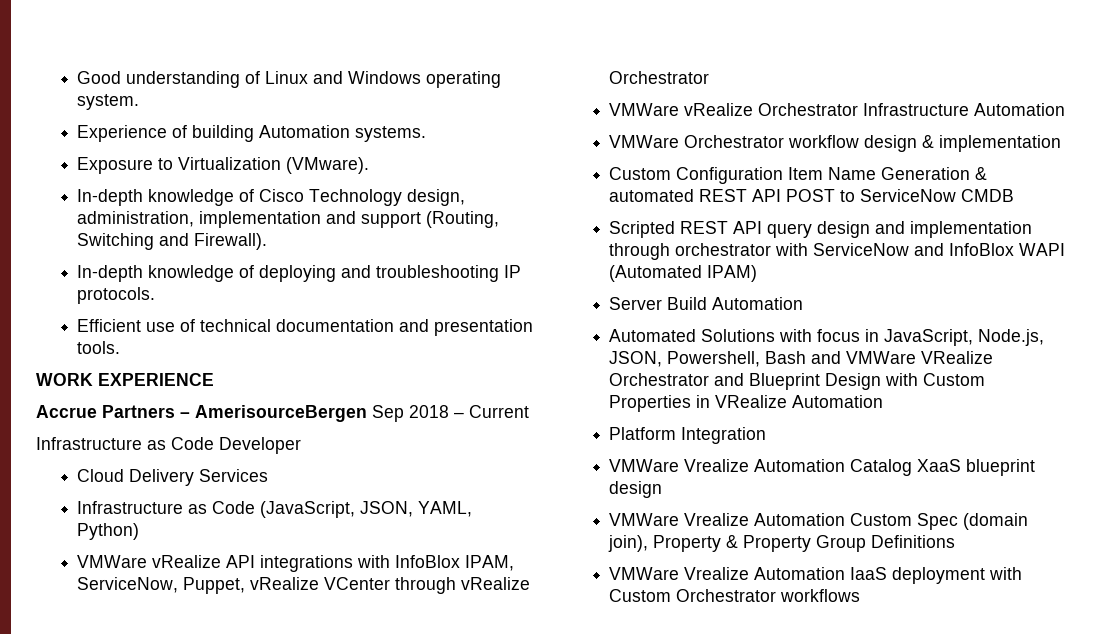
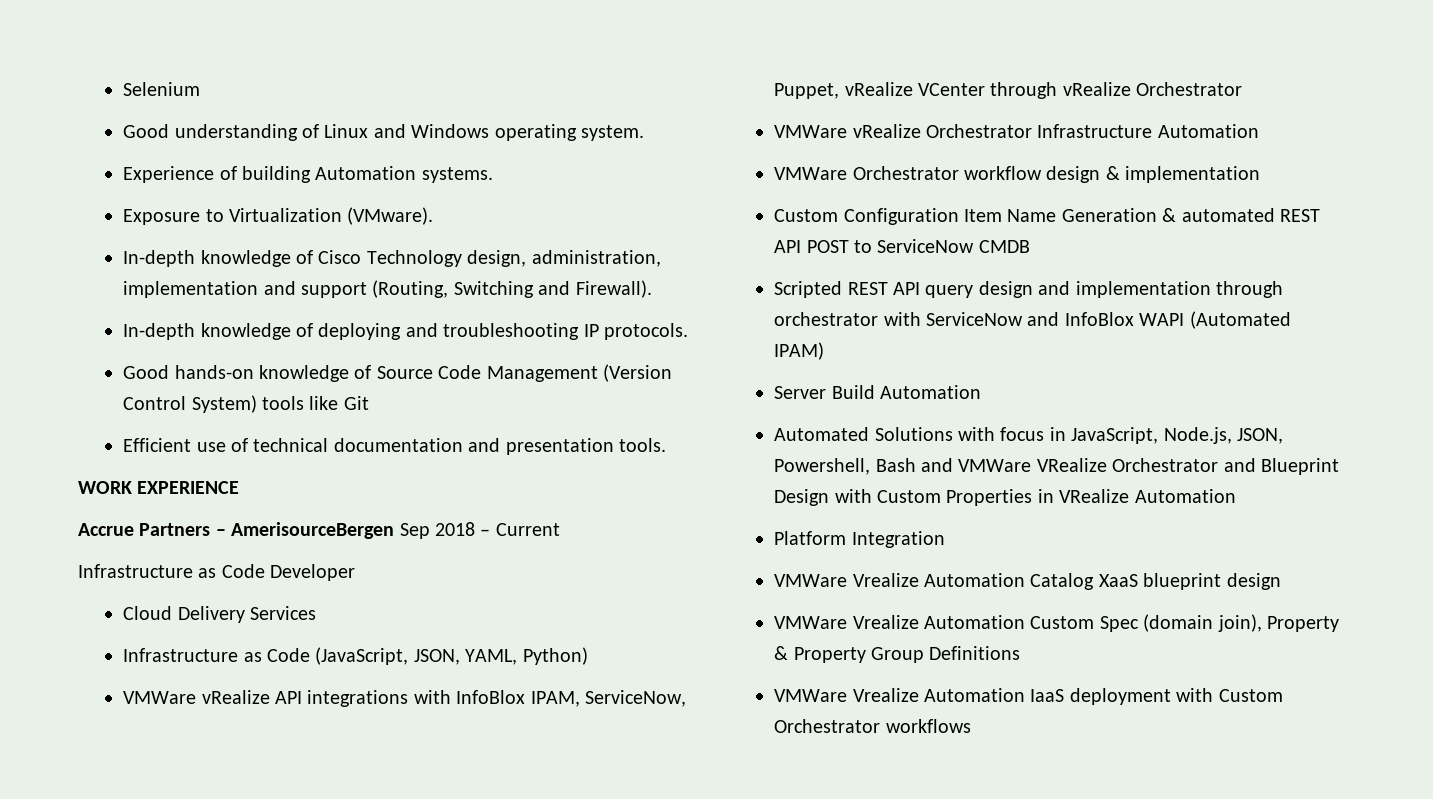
(77, 77) none -> [123,82,201,96] Selenium //
(156, 295) none -> [123,364,673,382] [123,395,369,413] // Good hands-on knowledge of Source Code Management (Version Control System) tools like Git

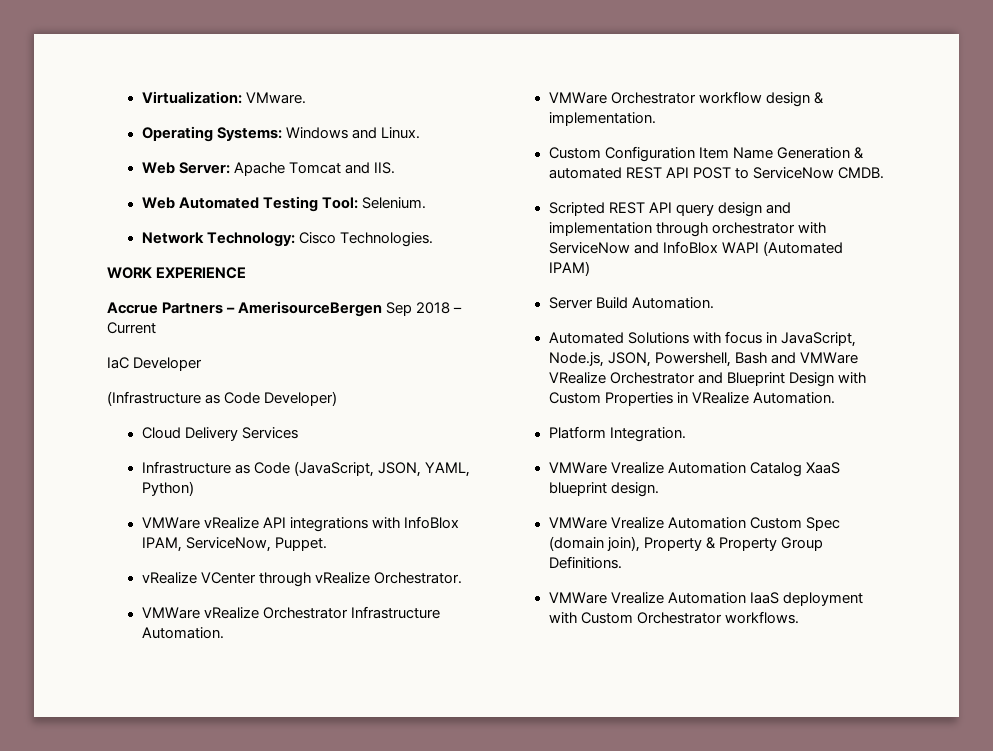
[123,82,201,96] [123,124,645,141] [123,166,493,183] [123,207,434,225] [123,250,661,267] [123,280,652,298] [123,323,689,340] [123,364,673,382] [123,395,369,413] [123,438,667,455] Selenium // Good understanding of Linux and Windows operating system. // Experience of building Automation systems. // Exposure to Virtualization (VMware). // In-depth knowledge of Cisco Technology design, administration, implementation and support (Routing, Switching and Firewall). // In-depth knowledge of deploying and troubleshooting IP protocols. // Good hands-on knowledge of Source Code Management (Version Control System) tools like Git // Efficient use of technical documentation and presentation tools. -> [141,91,306,104] [141,126,421,142] [141,162,396,176] [141,196,427,212] [141,232,434,247] Virtualization: VMware. // Operating Systems: Windows and Linux. // Web Server: Apache Tomcat and IIS. // Web Automated Testing Tool: Selenium. // Network Technology: Cisco Technologies.
[78,564,356,581] Infrastructure as Code Developer -> [107,357,203,371] [107,391,338,406] IaC Developer // (Infrastructure as Code Developer)
[774,83,840,99] Puppet, -> [274,537,327,551] Puppet. //
[1136,82,1243,96] Orchestrator -> [374,572,463,584] Orchestrator.
[1157,124,1259,138] Automation -> [141,627,224,639] Automation.
[1125,166,1261,183] implementation -> [548,112,656,126] implementation.
[978,240,1030,253] CMDB -> [838,167,885,179] CMDB.
[880,385,982,399] Automation -> [631,297,714,309] Automation.
[1134,489,1236,503] Automation -> [753,392,836,404] Automation.
[851,531,945,548] Integration -> [609,427,686,442] Integration.
[1226,573,1281,590] design -> [610,482,659,497] design.
[929,646,1021,660] Definitions -> [548,556,622,569] Definitions.
[885,719,971,733] workflows -> [725,611,800,624] workflows.

